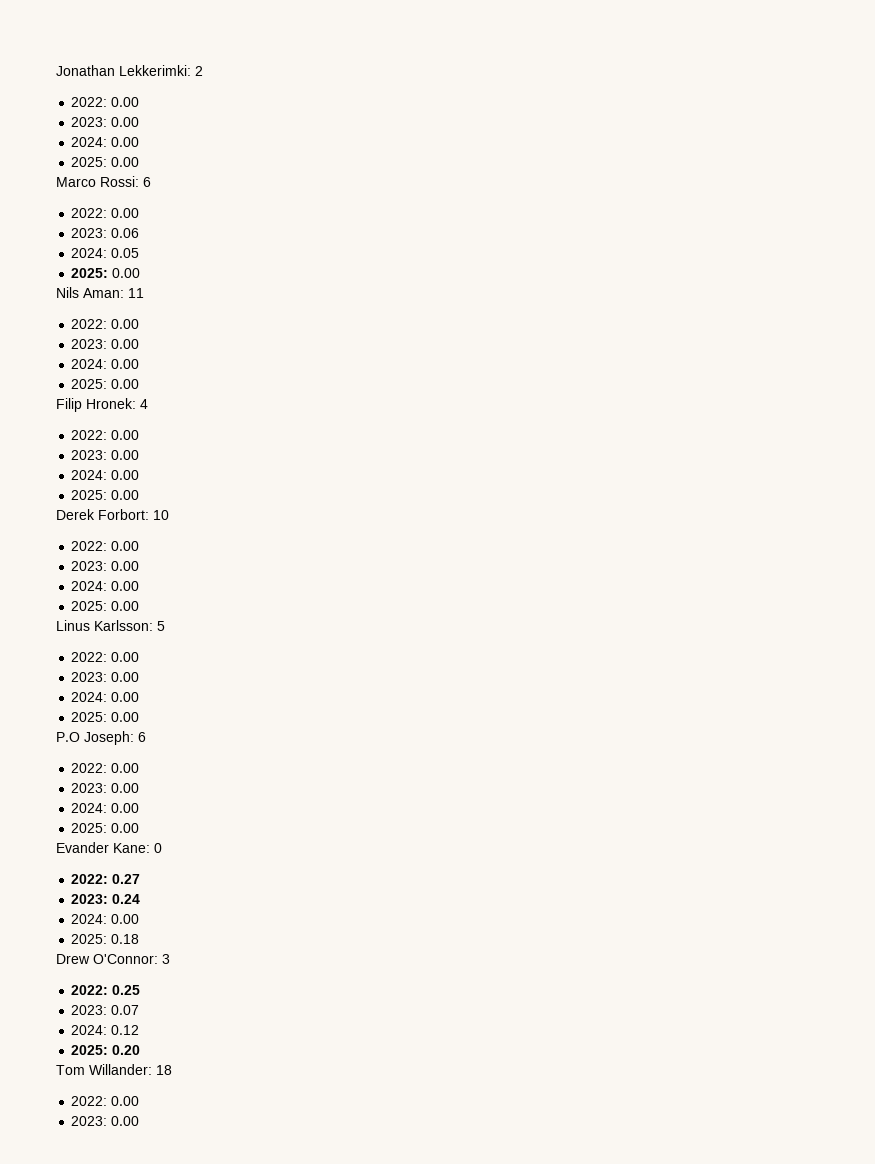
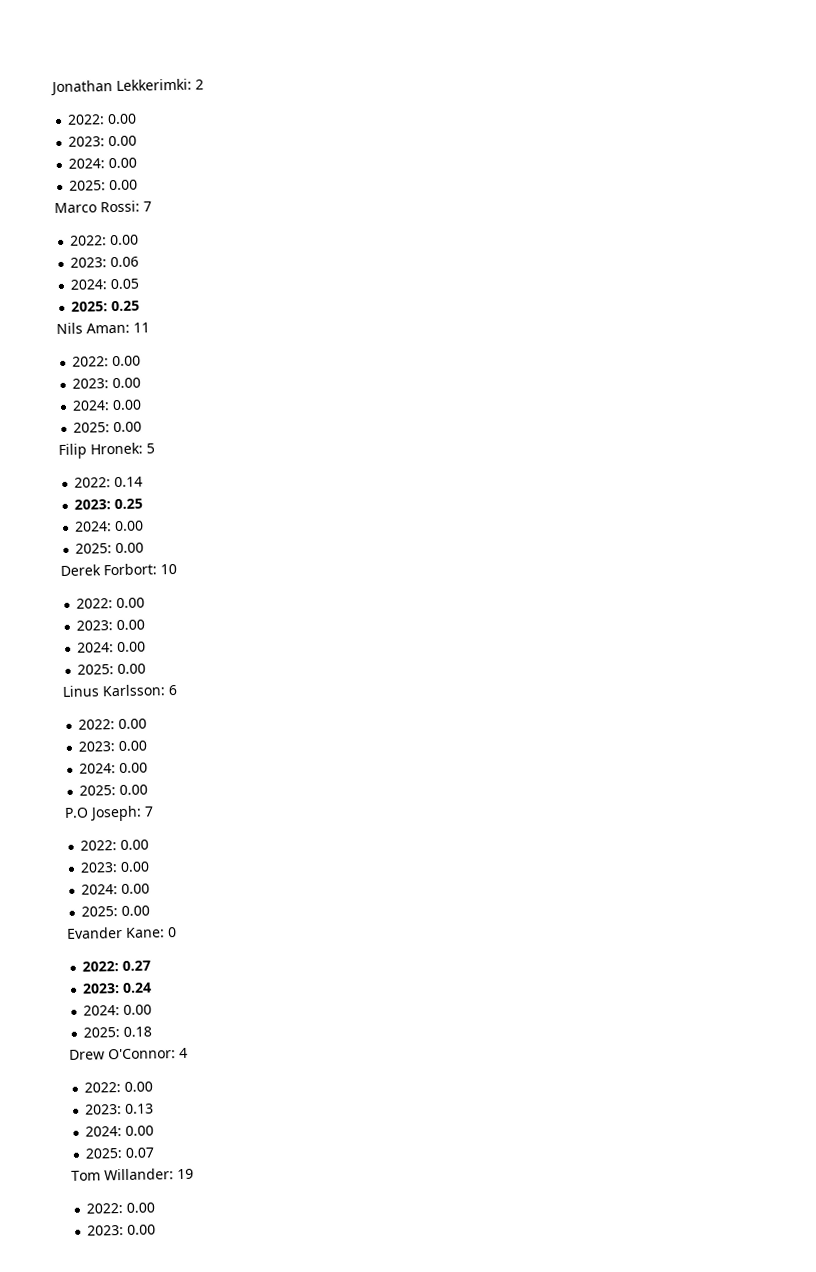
[143,177,151,187] 6 -> [143,201,152,212] 7
[112,268,141,278] 0.00 -> [111,300,141,312] 0.25
[140,399,148,409] [71,430,140,440] [71,450,140,460] 4 // 2022: 0.00 // 2023: 0.00 -> [146,443,155,454] [74,476,144,488] [74,498,144,510] 5 // 2022: 0.14 // 2023: 0.25
[157,621,165,631] 5 -> [168,685,177,696] 6
[138,732,146,742] 6 -> [144,806,154,817] 7
[162,954,170,964] [71,985,141,995] [71,1005,140,1015] [71,1025,140,1035] [71,1045,141,1055] 3 // 2022: 0.25 // 2023: 0.07 // 2024: 0.12 // 2025: 0.20 -> [179,1047,188,1059] [84,1081,154,1093] [85,1103,155,1115] [85,1125,155,1137] [85,1147,155,1159] 4 // 2022: 0.00 // 2023: 0.13 // 2024: 0.00 // 2025: 0.07
[156,1065,172,1075] 18 -> [177,1168,194,1180] 19

